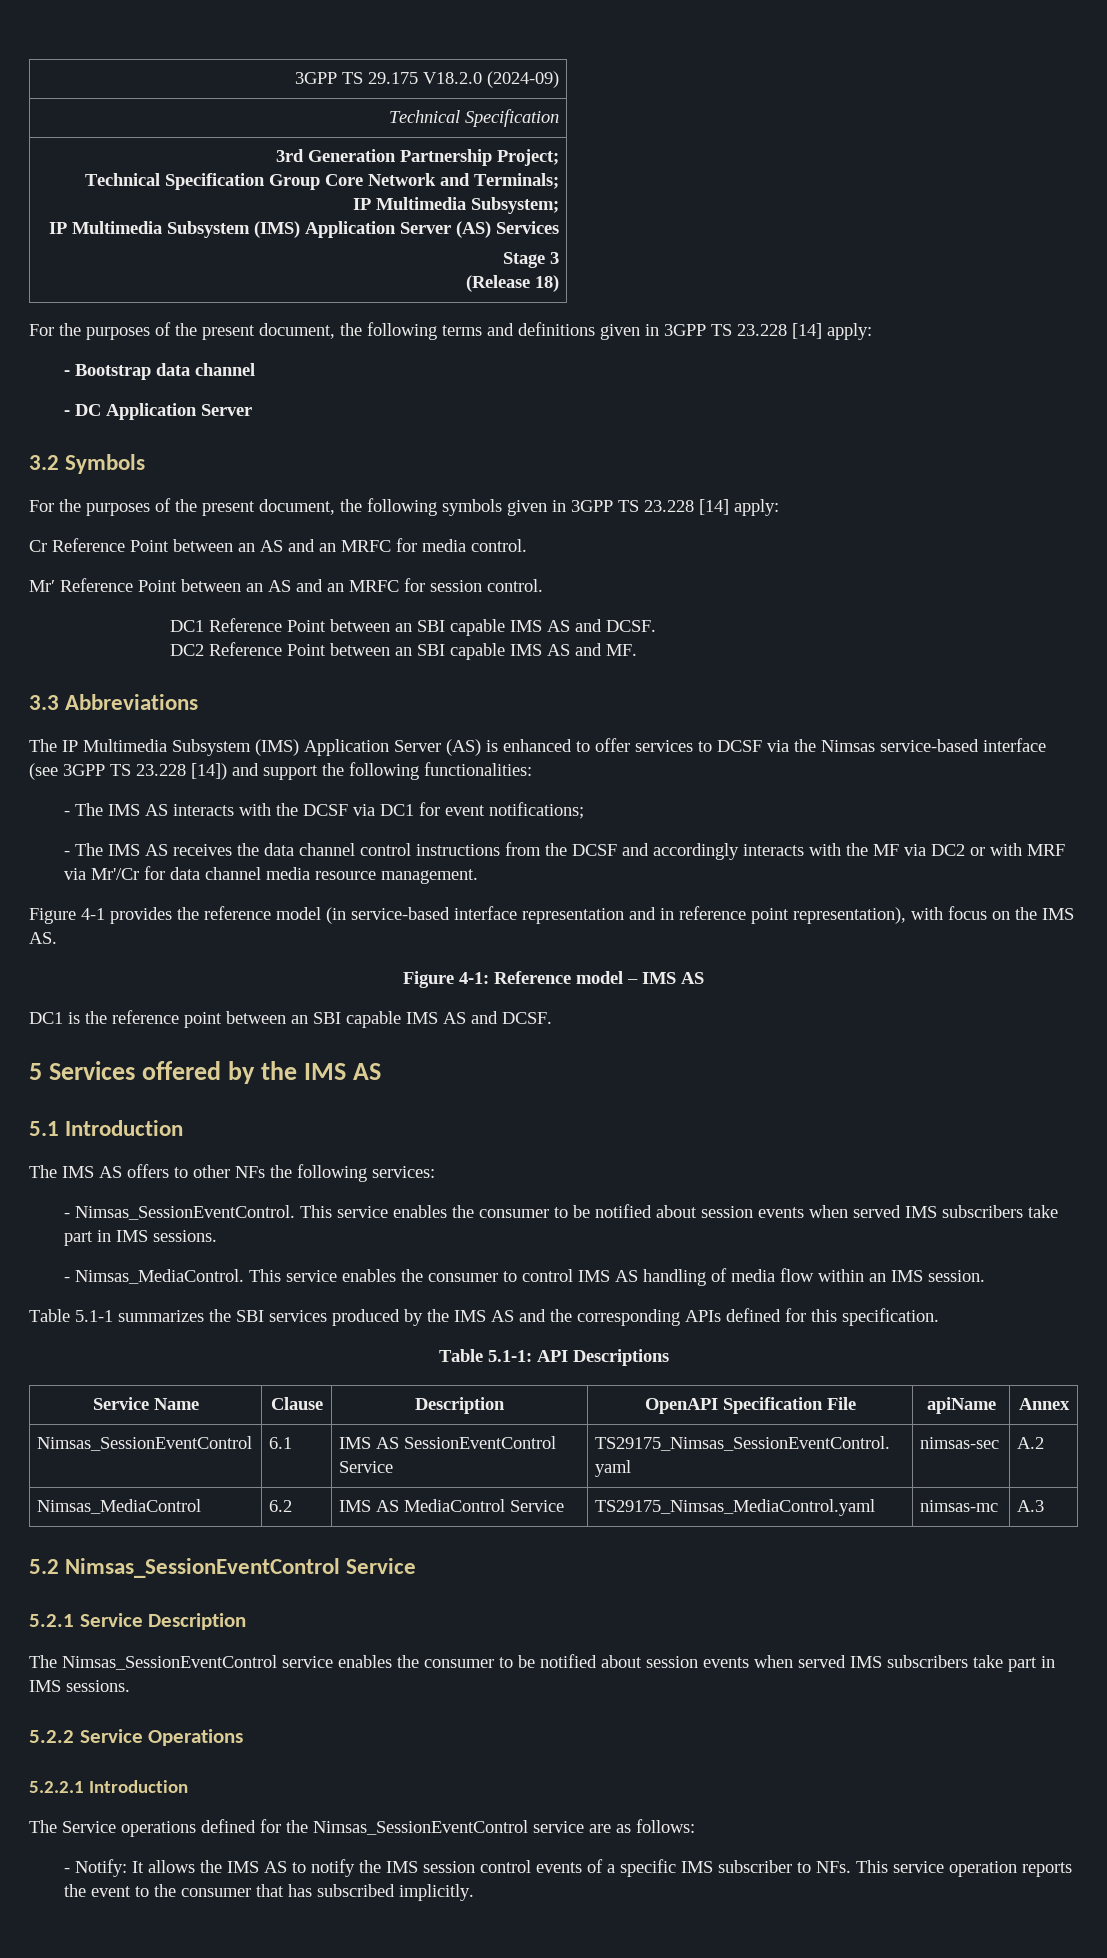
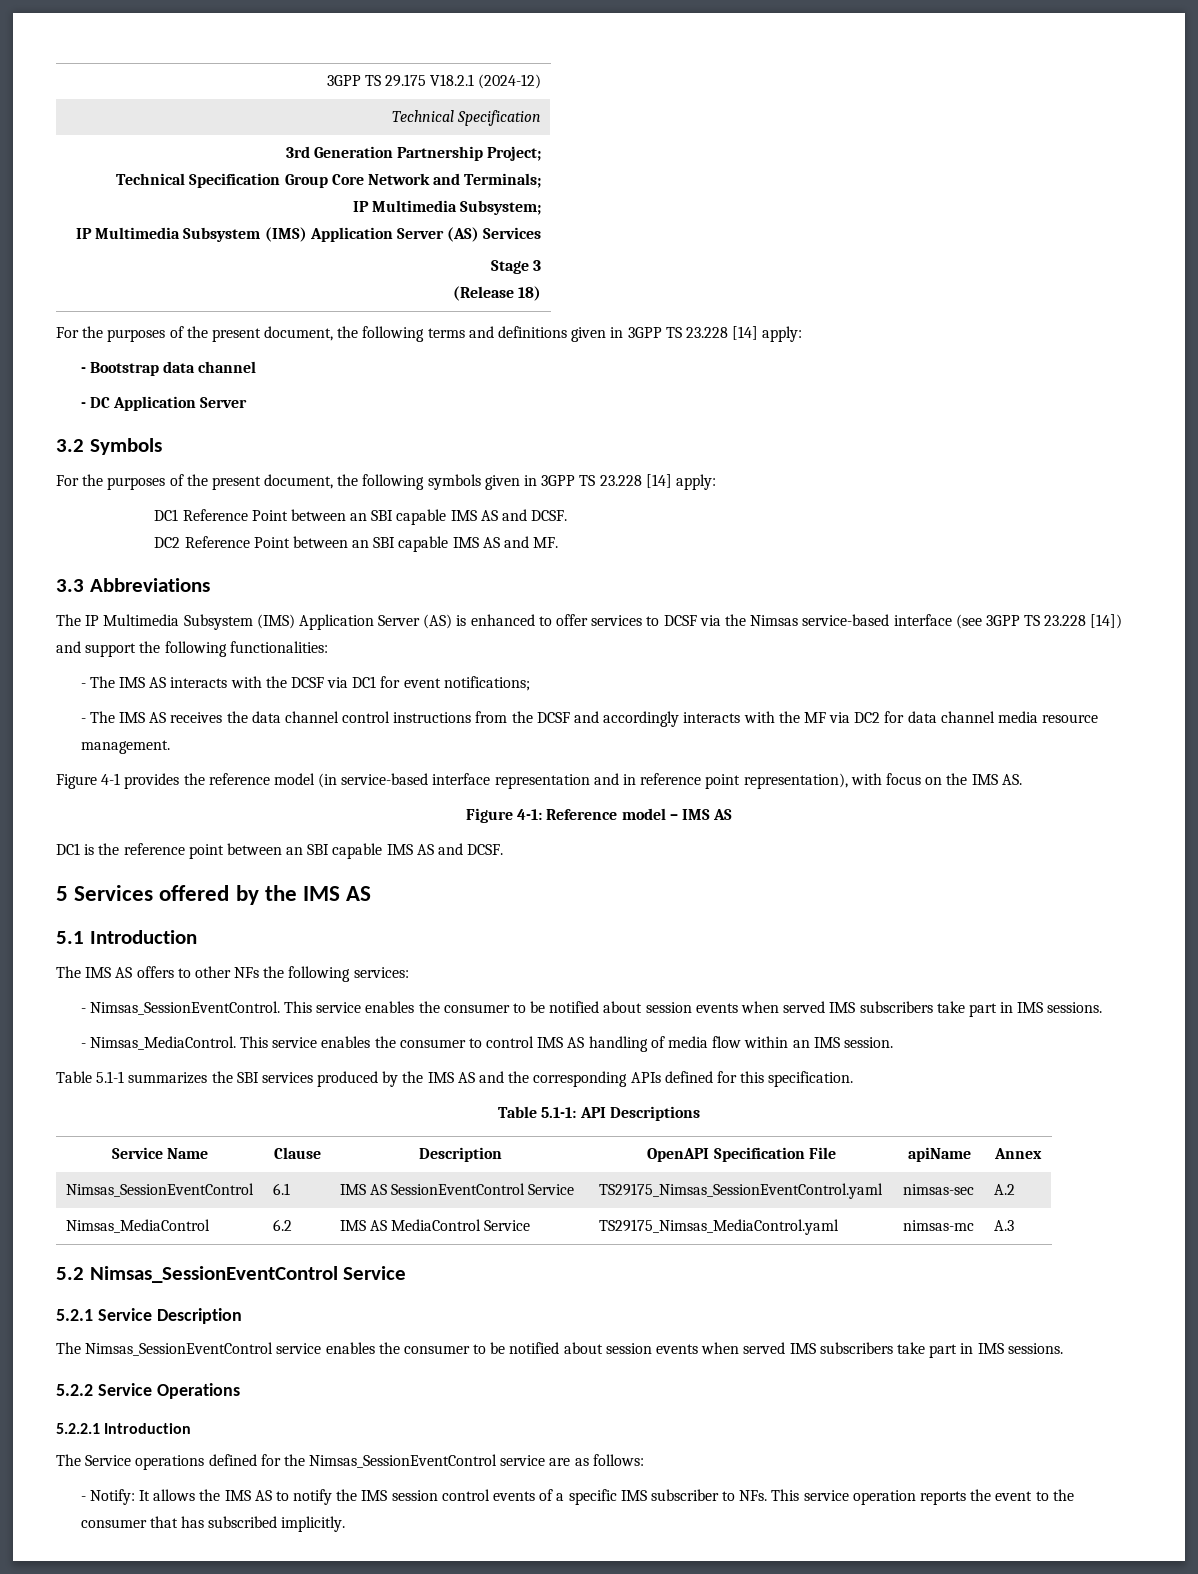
[422,71,559,88] V18.2.0 (2024-09) -> [430,74,542,89] V18.2.1 (2024-12)
[29,538,527,552] [29,578,543,592] // Cr Reference Point between an AS and an MRFC for media control. // Mr′ Reference Point between an AS and an MRFC for session control. -> (716, 482) none
[970,843,1066,856] [64,868,140,880] or with MRF via Mr'/Cr -> (881, 717) none

